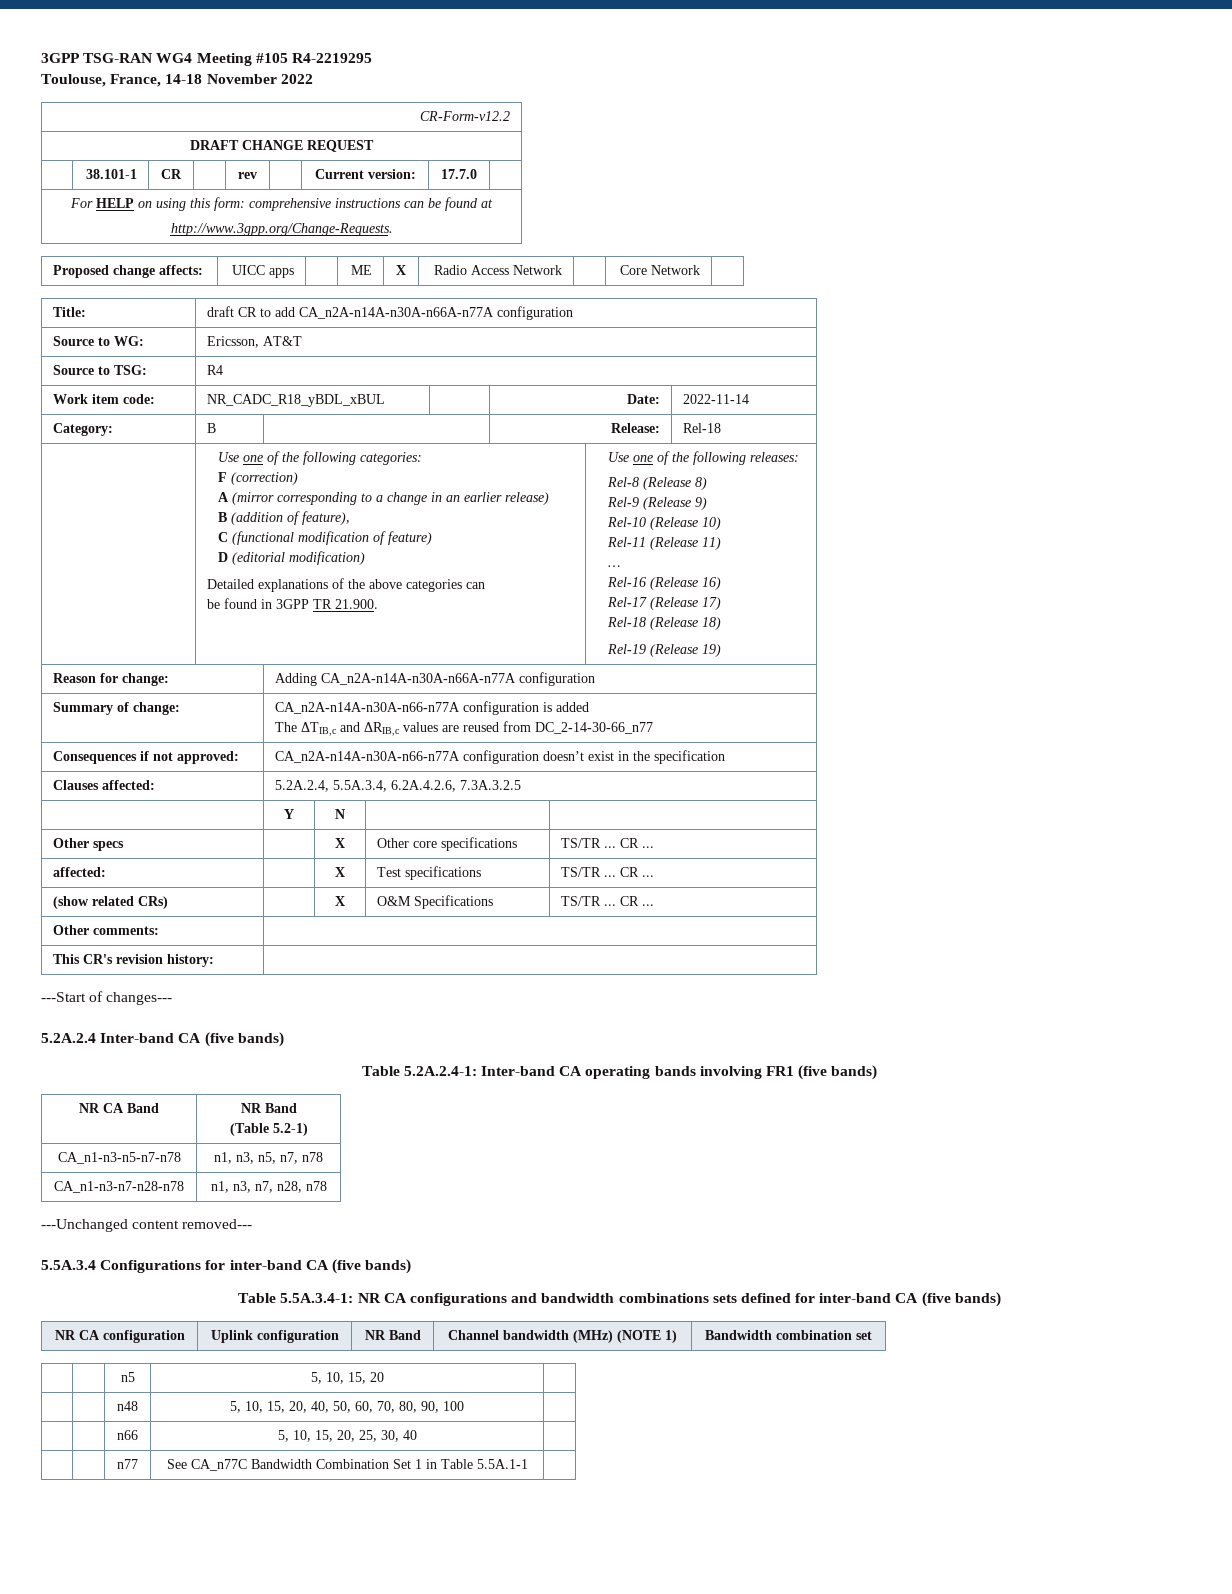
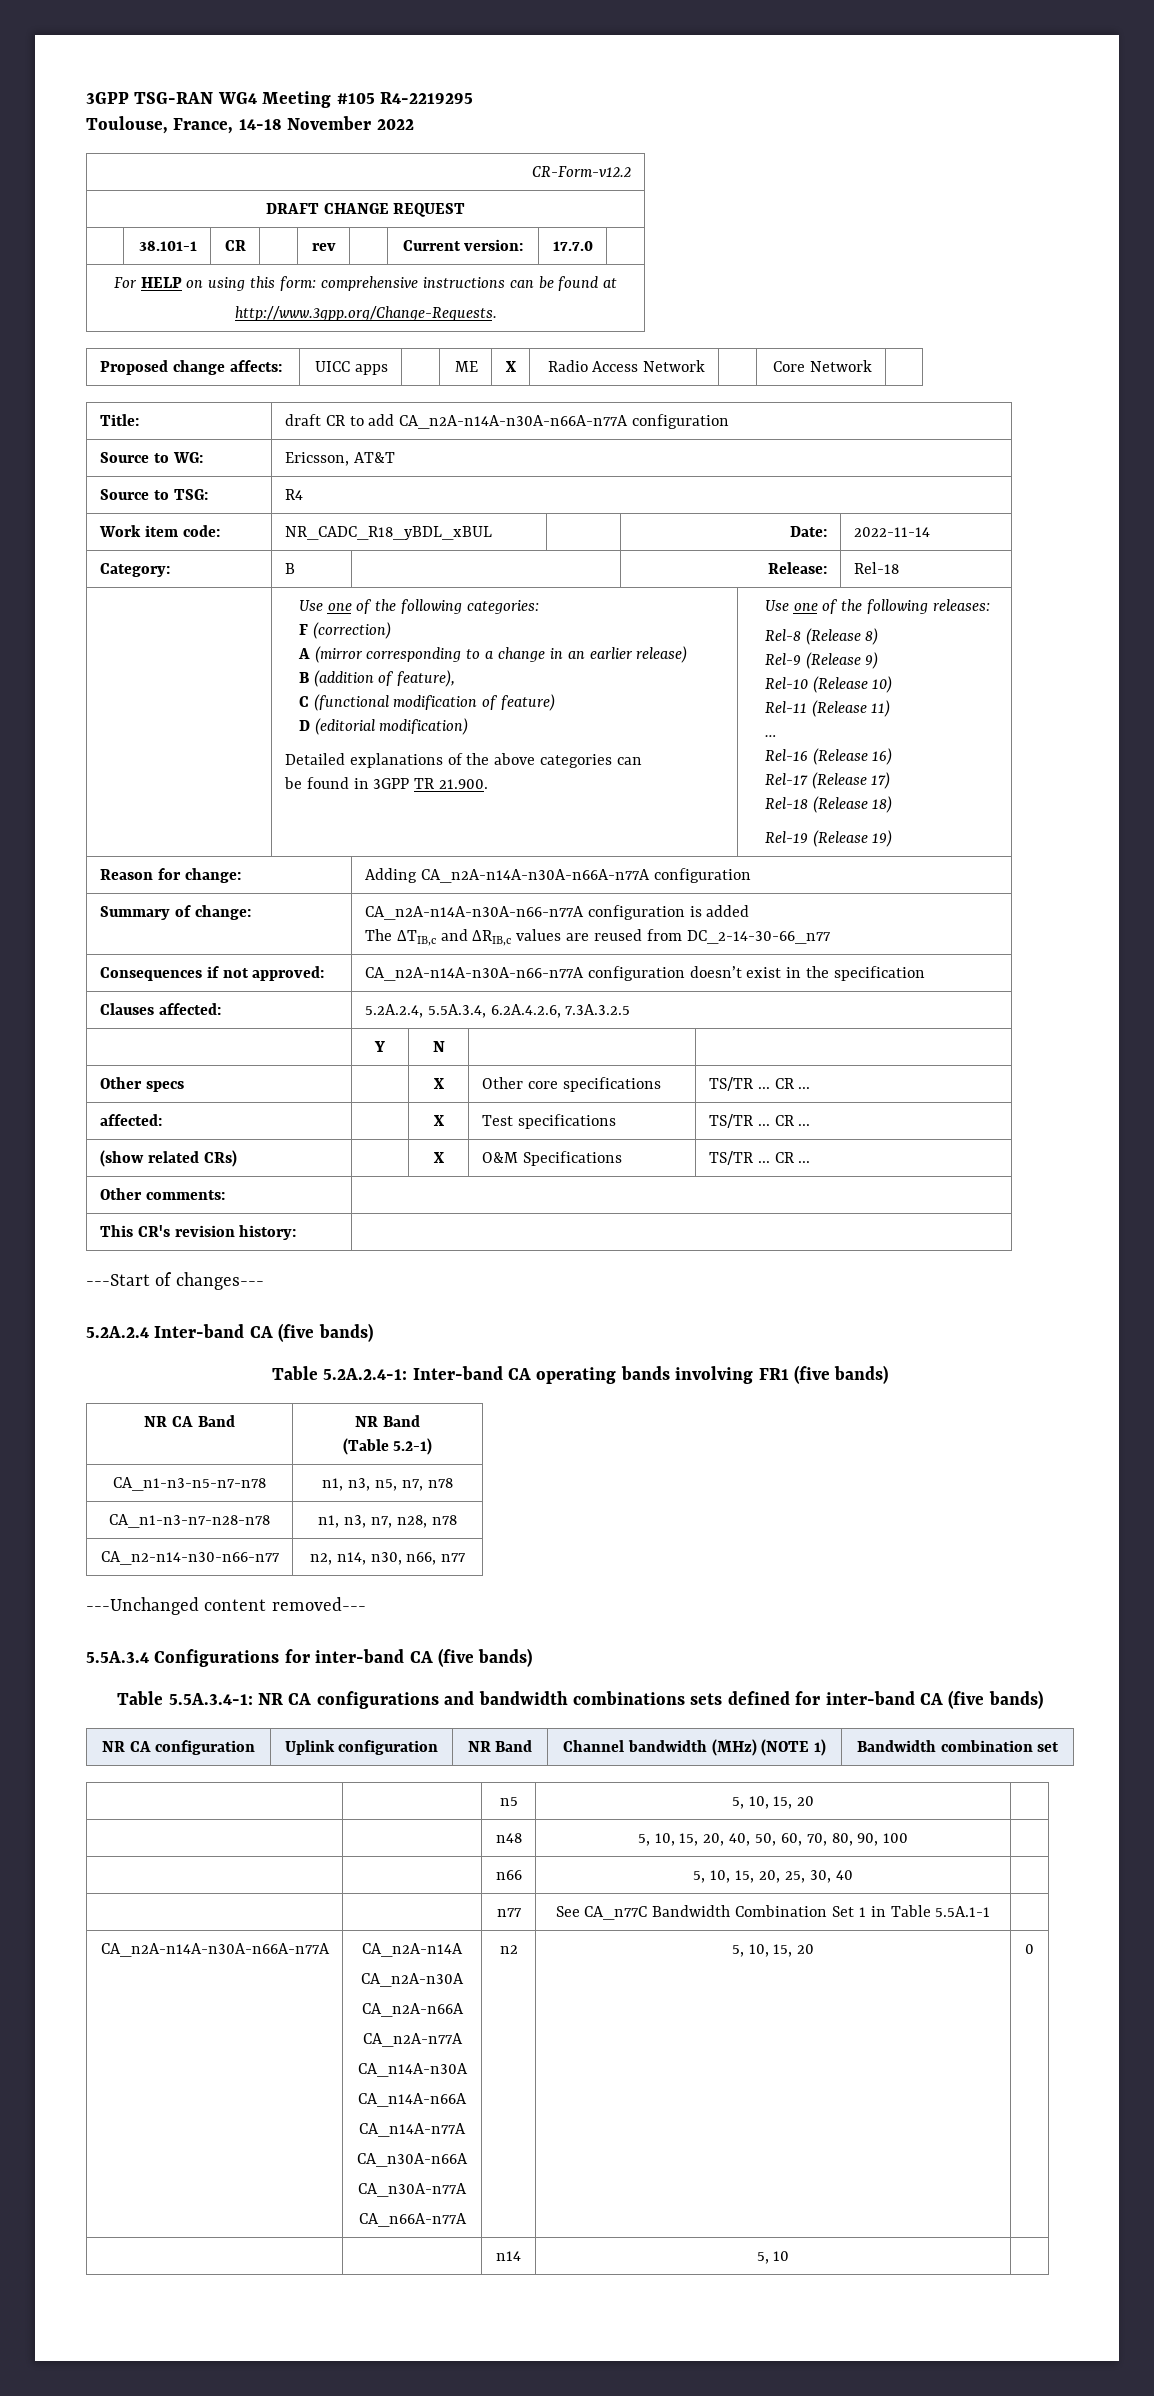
(327, 1186) none -> [100,1551,280,1565] [309,1552,467,1565] // CA_n2-n14-n30-n66-n77 | n2, n14, n30, n66, n77
(528, 1464) none -> [100,1943,330,1957] [362,1943,463,1957] [361,1973,464,1987] [361,2003,464,2017] [362,2033,463,2047] [357,2063,468,2077] [358,2093,467,2107] [359,2123,466,2137] [357,2153,468,2167] [358,2183,467,2197] [358,2213,467,2227] [499,1945,518,1954] [731,1944,815,1957] [1025,1944,1034,1954] [496,2251,521,2261] [756,2251,790,2264] // CA_n2A-n14A-n30A-n66A-n77A | CA_n2A-n14A // CA_n2A-n30A // CA_n2A-n66A // CA_n2A-n77A // CA_n14A-n30A // CA_n14A-n66A // CA_n14A-n77A // CA_n30A-n66A // CA_n30A-n77A // CA_n66A-n77A | n2 | 5, 10, 15, 20 | 0 // | | n14 | 5, 10 |

